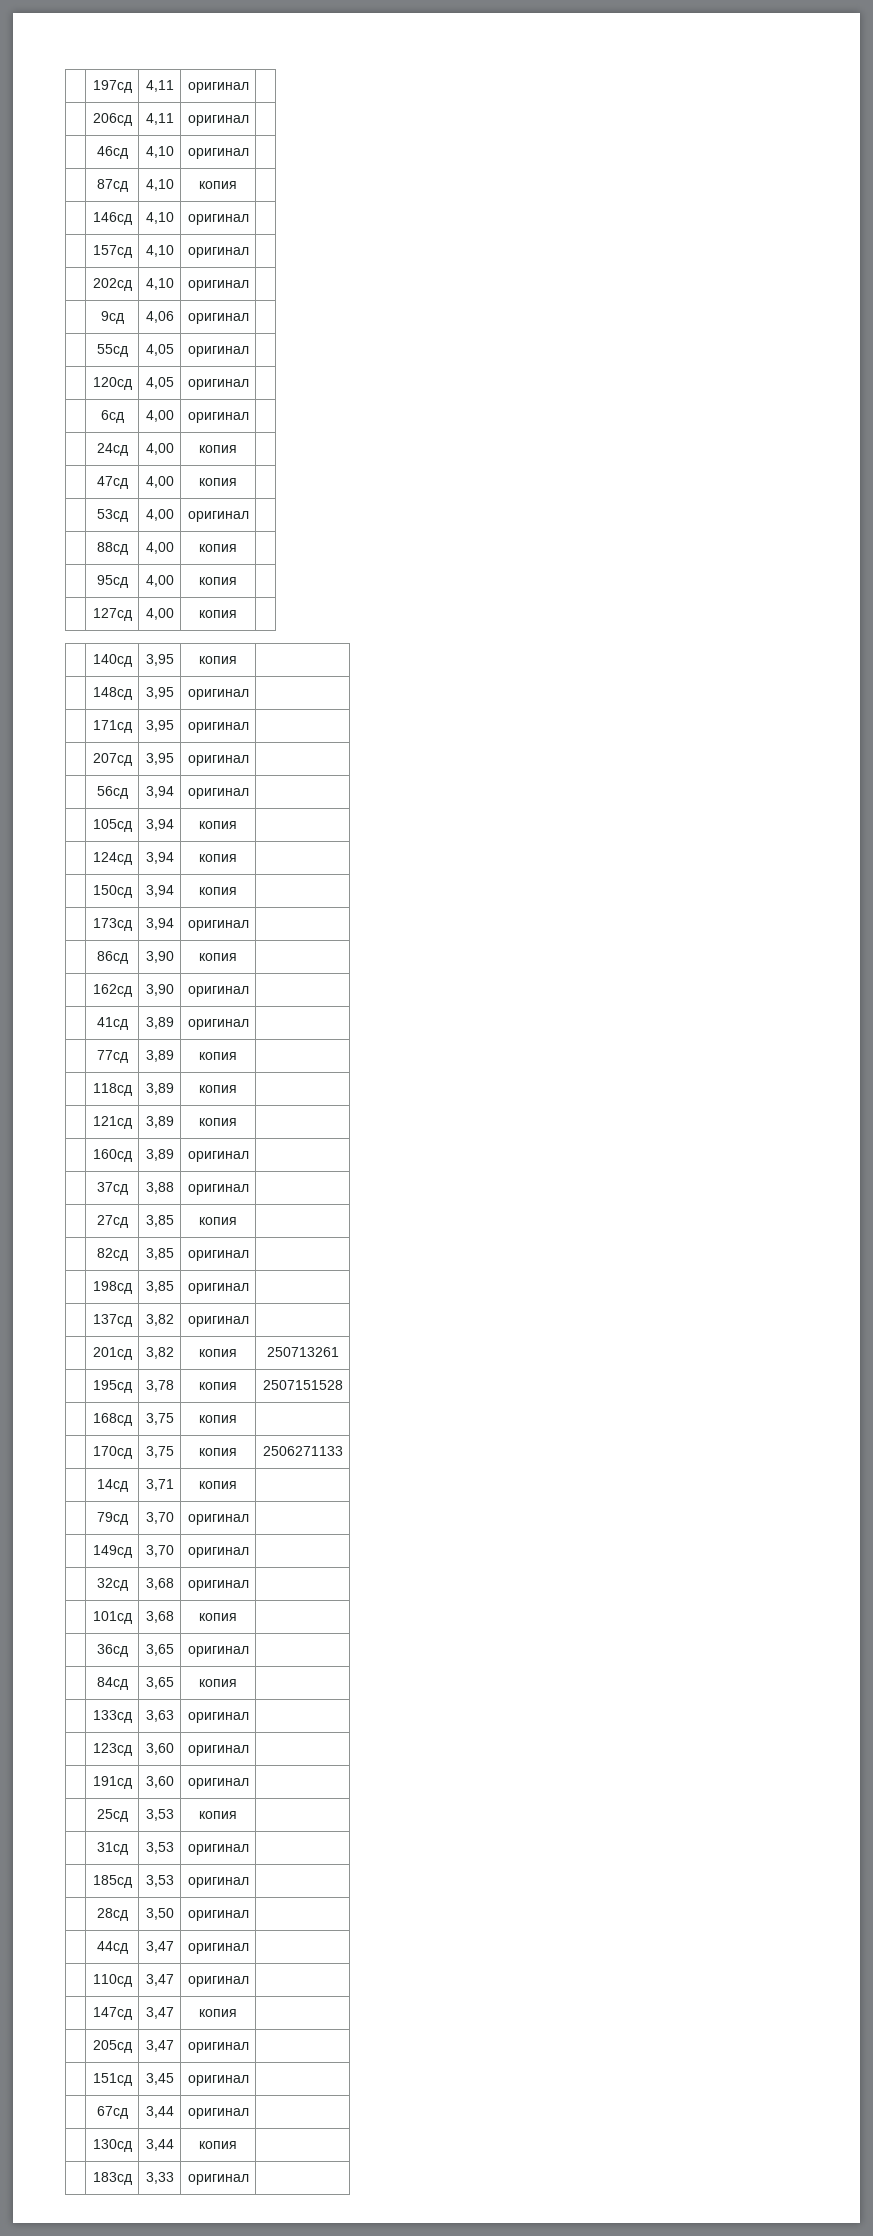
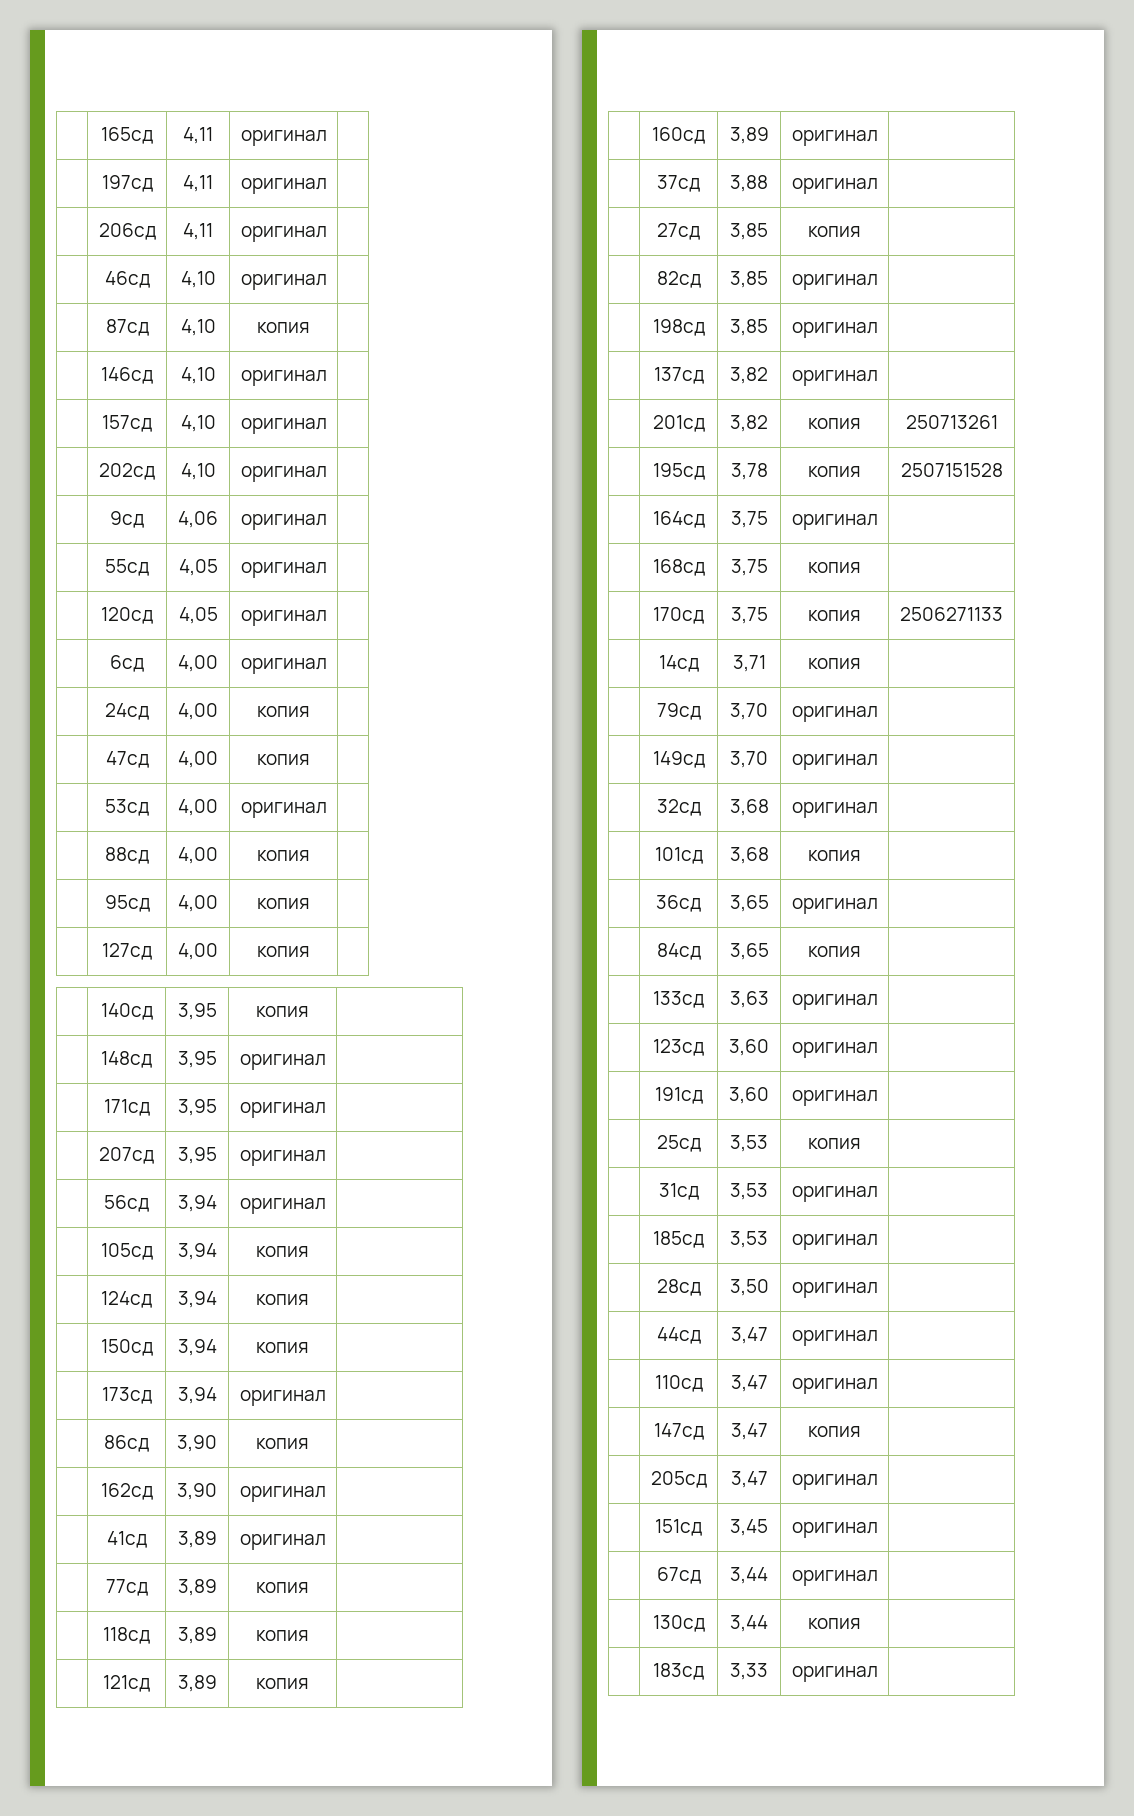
(92, 86) none -> [101,127,153,144] [183,127,213,144] [240,130,327,146] | 165сд | 4,11 | оригинал | //
(343, 1385) none -> [652,511,705,528] [730,511,768,528] [791,514,878,530] // | 164сд | 3,75 | оригинал |

